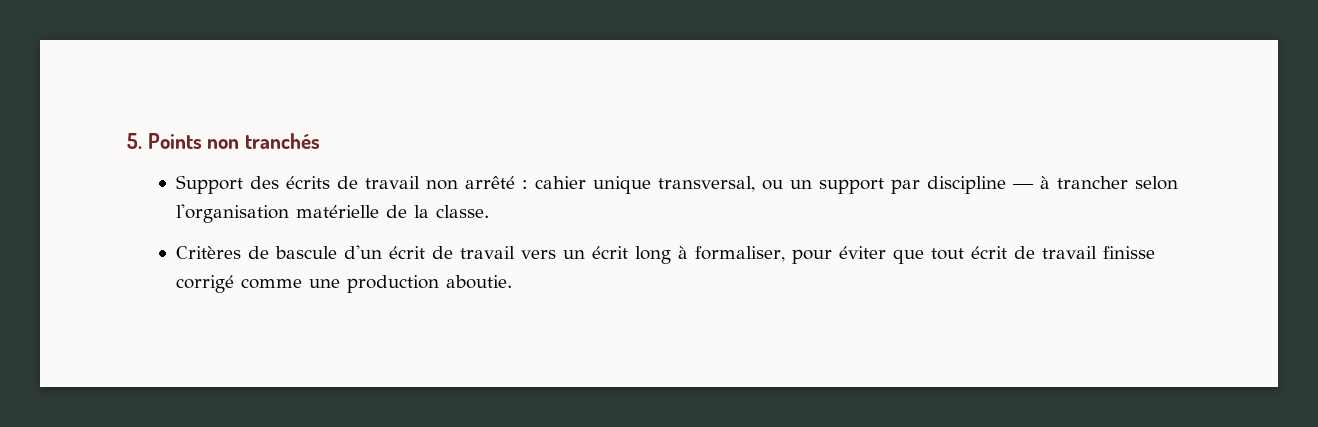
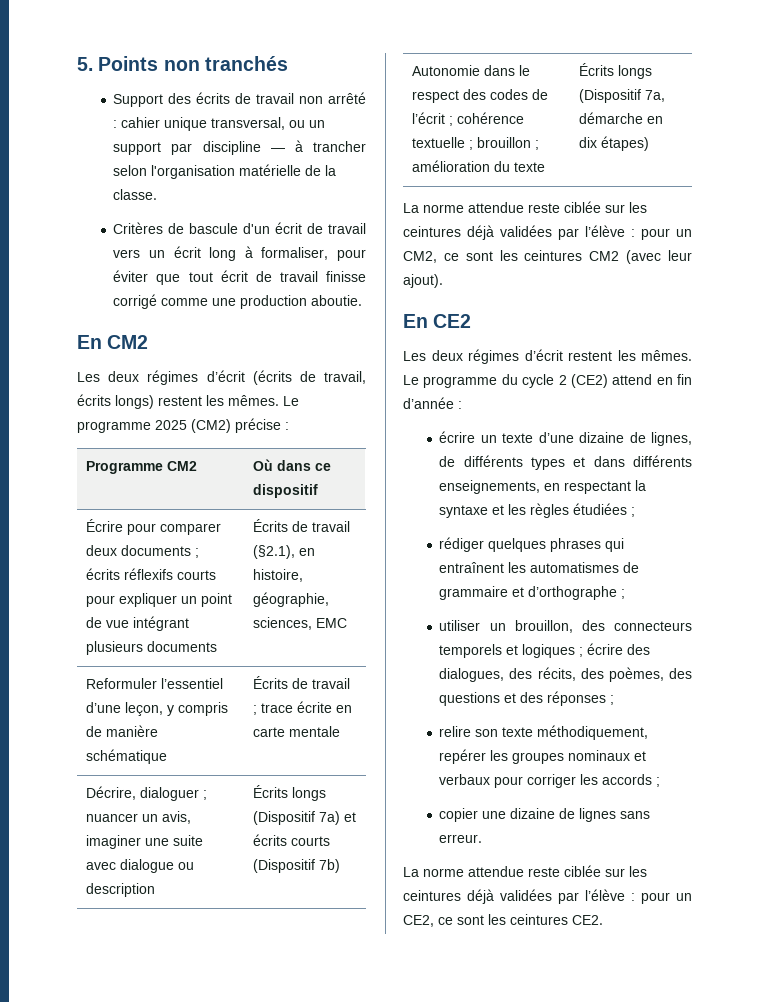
(512, 282) none -> [77,335,149,349] [77,370,366,385] [77,394,299,409] [77,418,289,433] [86,461,198,474] [253,459,332,471] [253,484,319,498] [86,519,222,535] [86,545,200,558] [86,568,217,580] [86,593,233,607] [86,616,190,631] [86,641,218,655] [253,519,351,532] [253,545,316,559] [253,569,304,582] [253,592,330,607] [253,617,348,630] [86,678,224,689] [86,702,229,716] [86,725,159,737] [86,749,168,764] [253,676,351,689] [253,701,353,715] [253,726,341,737] [86,786,208,801] [86,811,192,824] [86,835,204,849] [86,859,195,873] [86,883,156,897] [253,785,327,801] [253,811,357,825] [253,834,331,846] [253,859,341,873] [412,65,531,76] [412,89,549,103] [412,112,525,126] [412,137,540,150] [412,160,546,172] [579,63,653,79] [579,89,666,103] [579,112,664,124] [579,136,650,151] [403,201,647,213] [403,225,692,240] [403,250,692,264] [403,274,443,288] [403,314,472,328] [403,349,692,364] [403,374,692,388] [403,397,462,409] [439,431,692,446] [439,455,692,470] [439,480,647,494] [439,503,636,518] [439,537,625,552] [439,562,640,573] [439,586,626,600] [439,620,692,633] [439,643,651,658] [439,667,692,682] [439,691,615,706] [439,725,649,740] [439,749,647,764] [439,774,661,788] [439,808,651,822] [439,834,483,843] [403,865,647,877] [403,889,692,904] [403,914,603,927] // En CM2 // Les deux régimes d’écrit (écrits de travail, écrits longs) restent les mêmes. Le programme 2025 (CM2) précise : // Programme CM2 | Où dans ce dispositif // Écrire pour comparer deux documents ; écrits réflexifs courts pour expliquer un point de vue intégrant plusieurs documents | Écrits de travail (§2.1), en histoire, géographie, sciences, EMC // Reformuler l’essentiel d’une leçon, y compris de manière schématique | Écrits de travail ; trace écrite en carte mentale // Décrire, dialoguer ; nuancer un avis, imaginer une suite avec dialogue ou description | Écrits longs (Dispositif 7a) et écrits courts (Dispositif 7b) // Autonomie dans le respect des codes de l’écrit ; cohérence textuelle ; brouillon ; amélioration du texte | Écrits longs (Dispositif 7a, démarche en dix étapes) // La norme attendue reste ciblée sur les ceintures déjà validées par l’élève : pour un CM2, ce sont les ceintures CM2 (avec leur ajout). // En CE2 // Les deux régimes d’écrit restent les mêmes. Le programme du cycle 2 (CE2) attend en fin d’année : // écrire un texte d’une dizaine de lignes, de différents types et dans différents enseignements, en respectant la syntaxe et les règles étudiées ; // rédiger quelques phrases qui entraînent les automatismes de grammaire et d’orthographe ; // utiliser un brouillon, des connecteurs temporels et logiques ; écrire des dialogues, des récits, des poèmes, des questions et des réponses ; // relire son texte méthodiquement, repérer les groupes nominaux et verbaux pour corriger les accords ; // copier une dizaine de lignes sans erreur. // La norme attendue reste ciblée sur les ceintures déjà validées par l’élève : pour un CE2, ce sont les ceintures CE2.

